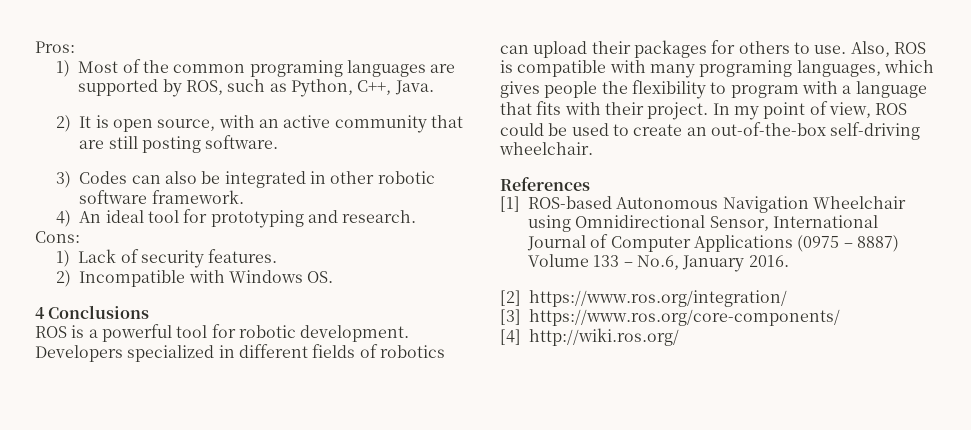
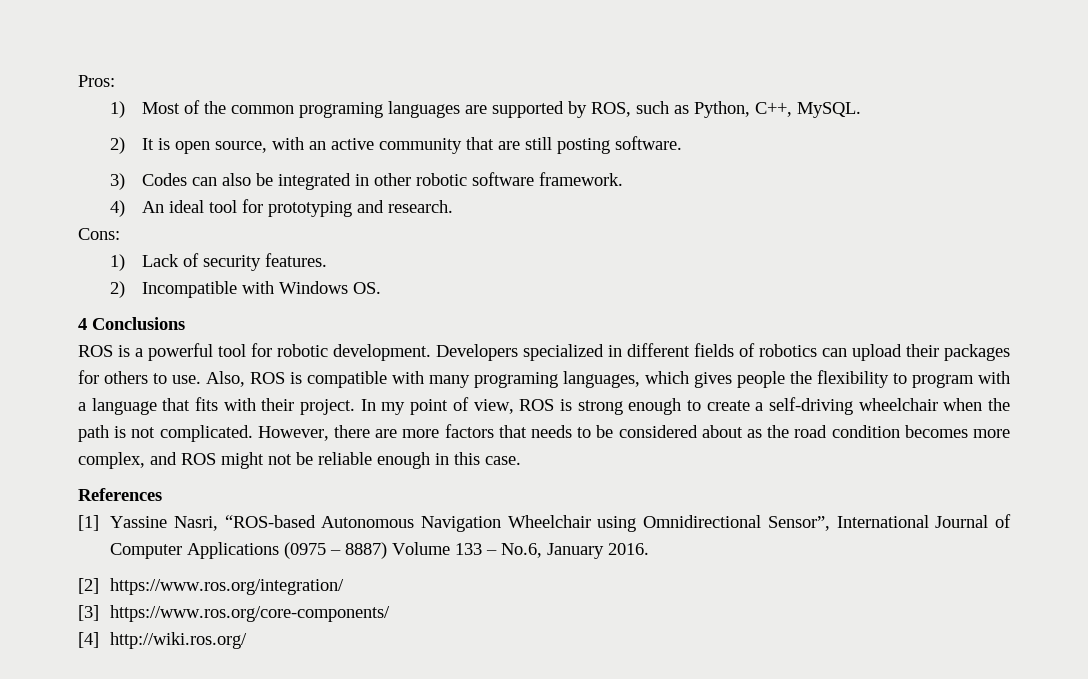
[394,80,434,95] Java. -> [797,102,862,118] MySQL.
[500,122,921,140] [499,142,593,155] could be used to create an out-of-the-box self-driving wheelchair. -> [559,397,1010,415] [78,424,1011,442] [78,452,521,469] is strong enough to create a self-driving wheelchair when the path is not complicated. However, there are more factors that needs to be considered about as the road condition becomes more complex, and ROS might not be reliable enough in this case.
[528,196,612,209] ROS-based -> [110,515,316,531] Yassine Nasri, “ROS-based
[709,216,769,231] Sensor, -> [767,516,830,531] Sensor”,

